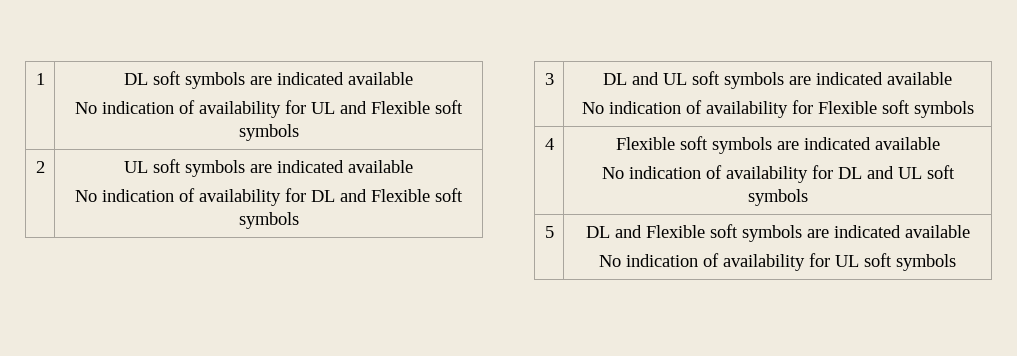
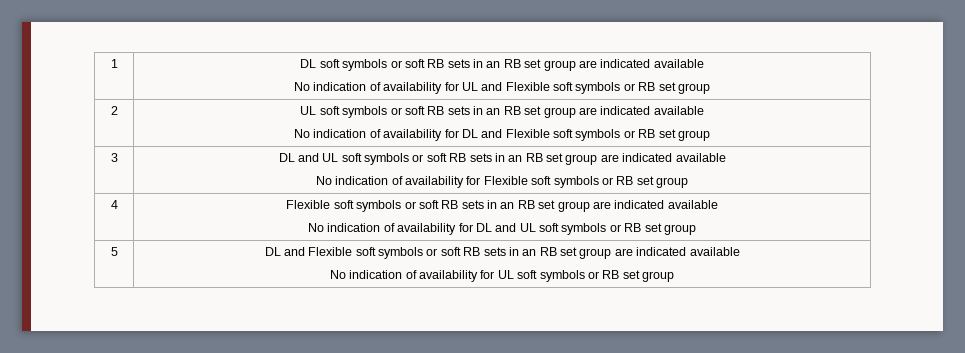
(245, 80) none -> [390,59,576,71] or soft RB sets in an RB set group
(299, 132) none -> [623,82,710,94] or RB set group
(245, 168) none -> [390,106,576,118] or soft RB sets in an RB set group
(299, 220) none -> [623,129,710,141] or RB set group
(784, 80) none -> [412,153,598,165] or soft RB sets in an RB set group
(974, 109) none -> [601,176,689,188] or RB set group
(772, 145) none -> [404,200,590,212] or soft RB sets in an RB set group
(808, 197) none -> [609,223,696,235] or RB set group
(802, 233) none -> [426,247,612,259] or soft RB sets in an RB set group
(956, 262) none -> [587,270,675,282] or RB set group

